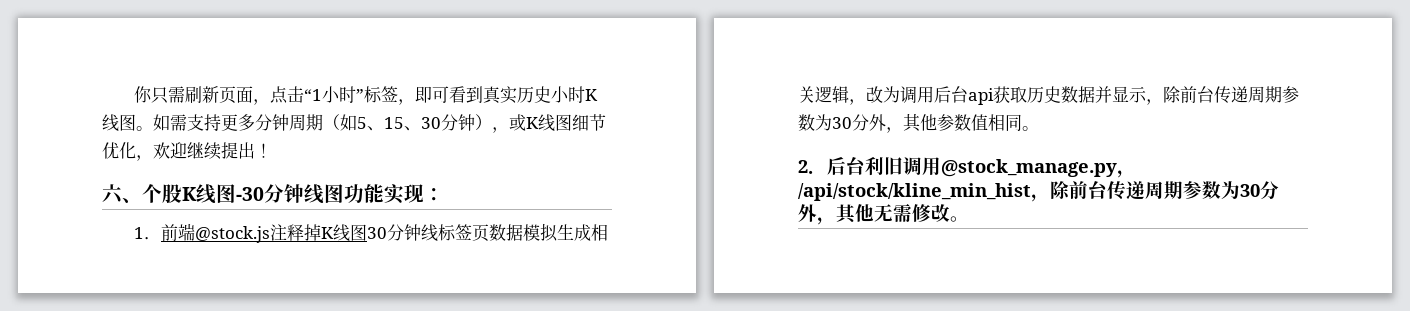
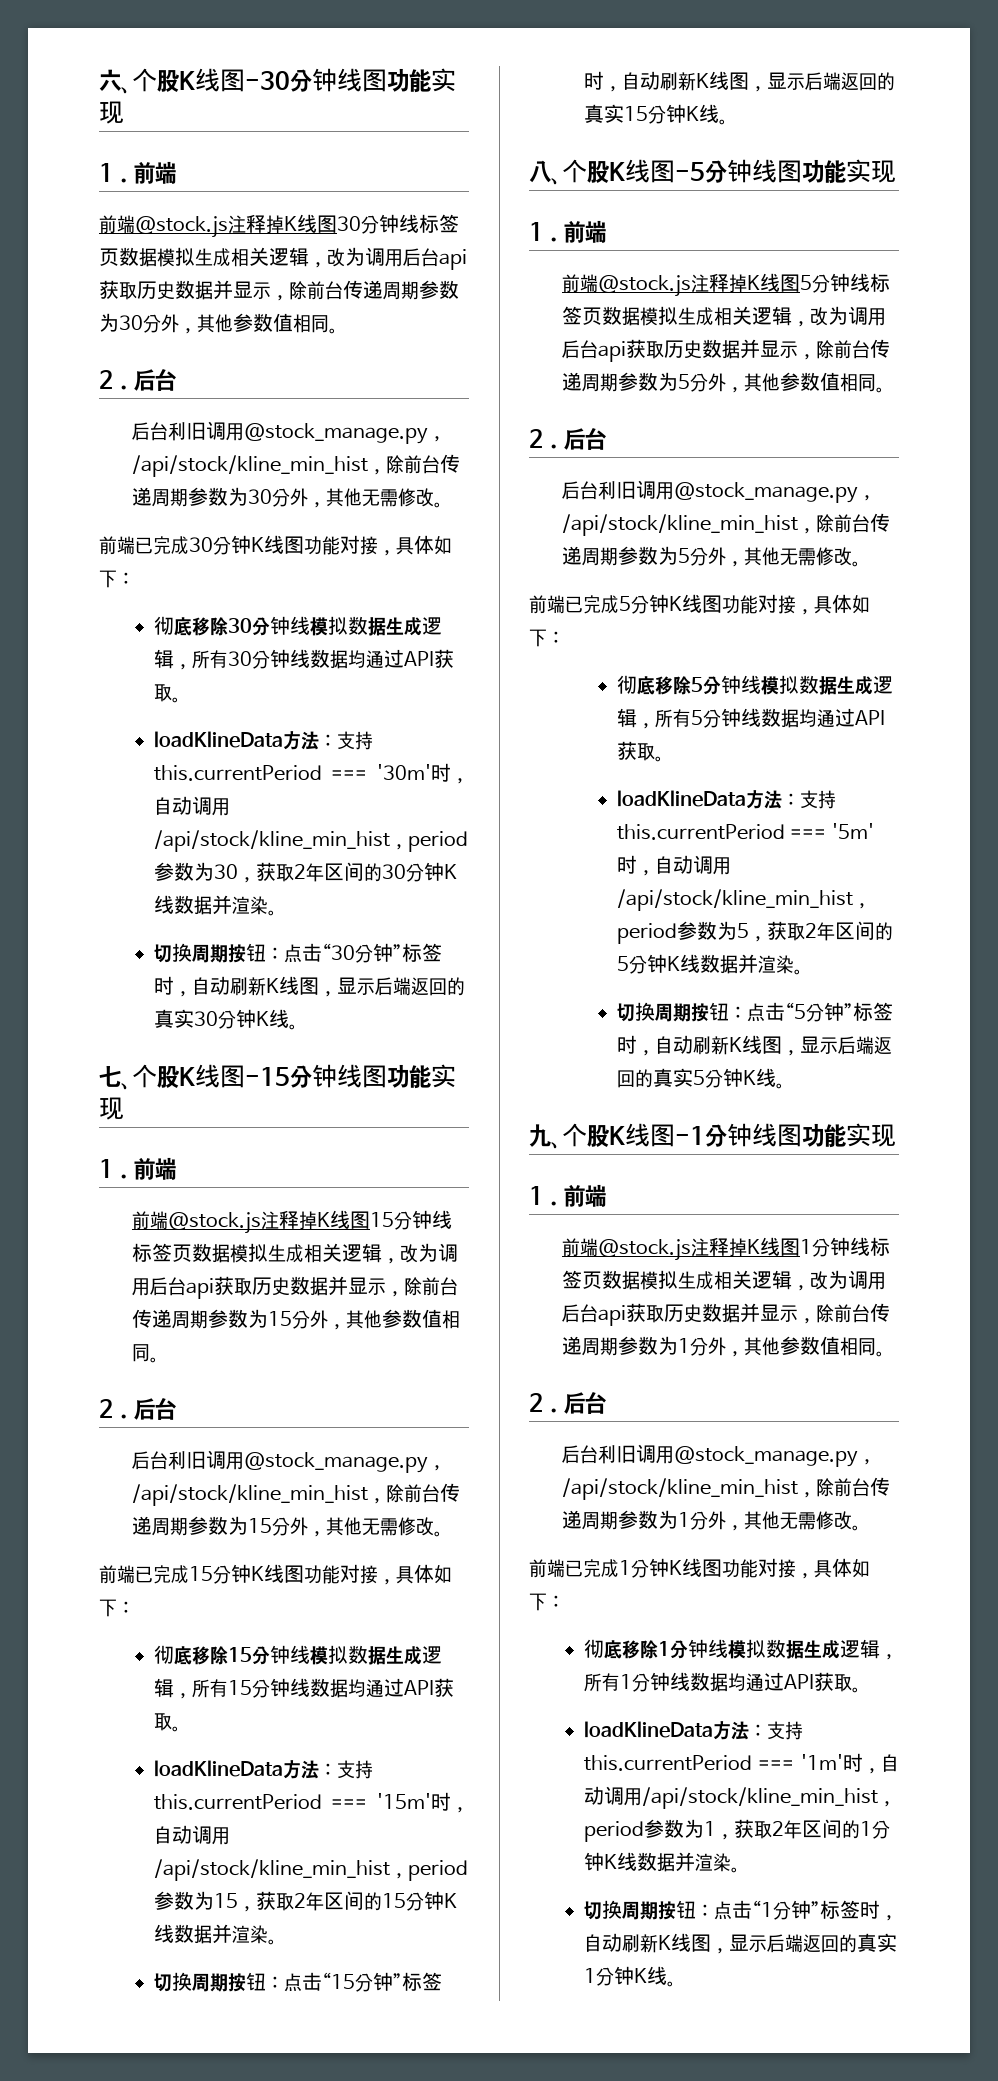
[133,86,598,105] [102,114,606,133] [102,142,272,161] 你只需刷新页面，点击“1小时”标签，即可看到真实历史小时K线图。如需支持更多分钟周期（如5、15、30分钟），或K线图细节优化，欢迎继续提出！ // -> (99, 80) none
[424,188,444,201] [133,223,195,241] ： // 1．前端 -> [99,161,176,184] [99,215,135,234] // 1．前端 // 前端
(866, 165) none -> [131,422,168,441] // 后台
(969, 219) none -> [99,535,452,556] [99,570,135,588] [153,616,442,636] [153,649,454,670] [153,684,181,703] [153,731,373,750] [153,763,469,784] [153,796,230,816] [153,830,468,852] [153,862,457,883] [153,895,277,916] [153,943,442,963] [153,976,465,997] [153,1009,298,1030] [99,1064,456,1090] [99,1097,124,1120] [99,1157,176,1180] [131,1210,452,1234] [131,1243,458,1264] [131,1276,458,1299] [131,1309,460,1330] [131,1344,159,1363] [99,1398,176,1420] [131,1450,446,1473] [131,1483,460,1506] [131,1516,443,1537] [99,1564,452,1585] [99,1599,135,1617] [153,1645,442,1665] [153,1678,454,1699] [153,1713,181,1732] [153,1760,373,1779] [153,1792,469,1813] [153,1825,230,1845] [153,1859,468,1881] [153,1891,457,1912] [153,1924,277,1945] [153,1972,442,1992] [583,71,895,92] [583,104,728,125] [529,159,896,185] [529,220,606,243] [561,273,890,297] [561,306,886,327] [561,339,890,362] [561,372,885,393] [529,428,606,450] [561,480,876,503] [561,513,890,536] [561,546,861,567] [529,594,870,615] [529,629,565,647] [616,675,893,695] [616,708,885,729] [616,741,664,762] [616,790,836,809] [616,823,874,840] [616,855,731,876] [616,889,871,911] [616,921,893,944] [616,954,803,975] [616,1002,893,1022] [616,1035,892,1056] [616,1068,785,1089] [529,1123,896,1149] [529,1184,606,1207] [561,1237,890,1261] [561,1270,886,1291] [561,1303,890,1326] [561,1336,885,1357] [529,1392,606,1414] [561,1444,876,1467] [561,1477,890,1500] [561,1510,861,1531] [529,1558,870,1579] [529,1593,565,1611] [583,1639,898,1660] [583,1672,861,1693] [583,1721,803,1740] [583,1753,899,1774] [583,1786,896,1809] [583,1819,890,1842] [583,1852,740,1873] [583,1900,898,1921] [583,1933,897,1954] [583,1966,676,1987] // 前端已完成30分钟K线图功能对接，具体如下： // 彻底移除30分钟线模拟数据生成逻辑，所有30分钟线数据均通过API获取。 // loadKlineData方法：支持this.currentPeriod === '30m'时，自动调用/api/stock/kline_min_hist，period参数为30，获取2年区间的30分钟K线数据并渲染。 // 切换周期按钮：点击“30分钟”标签时，自动刷新K线图，显示后端返回的真实30分钟K线。 // 七、个股K线图-15分钟线图功能实现 // 1．前端 // 前端@stock.js注释掉K线图15分钟线标签页数据模拟生成相关逻辑，改为调用后台api获取历史数据并显示，除前台传递周期参数为15分外，其他参数值相同。 // 2．后台 // 后台利旧调用@stock_manage.py，/api/stock/kline_min_hist，除前台传递周期参数为15分外，其他无需修改。 // 前端已完成15分钟K线图功能对接，具体如下： // 彻底移除15分钟线模拟数据生成逻辑，所有15分钟线数据均通过API获取。 // loadKlineData方法：支持this.currentPeriod === '15m'时，自动调用/api/stock/kline_min_hist，period参数为15，获取2年区间的15分钟K线数据并渲染。 // 切换周期按钮：点击“15分钟”标签时，自动刷新K线图，显示后端返回的真实15分钟K线。 // 八、个股K线图-5分钟线图功能实现 // 1．前端 // 前端@stock.js注释掉K线图5分钟线标签页数据模拟生成相关逻辑，改为调用后台api获取历史数据并显示，除前台传递周期参数为5分外，其他参数值相同。 // 2．后台 // 后台利旧调用@stock_manage.py，/api/stock/kline_min_hist，除前台传递周期参数为5分外，其他无需修改。 // 前端已完成5分钟K线图功能对接，具体如下： // 彻底移除5分钟线模拟数据生成逻辑，所有5分钟线数据均通过API获取。 // loadKlineData方法：支持this.currentPeriod === '5m'时，自动调用/api/stock/kline_min_hist，period参数为5，获取2年区间的5分钟K线数据并渲染。 // 切换周期按钮：点击“5分钟”标签时，自动刷新K线图，显示后端返回的真实5分钟K线。 // 九、个股K线图-1分钟线图功能实现 // 1．前端 // 前端@stock.js注释掉K线图1分钟线标签页数据模拟生成相关逻辑，改为调用后台api获取历史数据并显示，除前台传递周期参数为1分外，其他参数值相同。 // 2．后台 // 后台利旧调用@stock_manage.py，/api/stock/kline_min_hist，除前台传递周期参数为1分外，其他无需修改。 // 前端已完成1分钟K线图功能对接，具体如下： // 彻底移除1分钟线模拟数据生成逻辑，所有1分钟线数据均通过API获取。 // loadKlineData方法：支持this.currentPeriod === '1m'时，自动调用/api/stock/kline_min_hist，period参数为1，获取2年区间的1分钟K线数据并渲染。 // 切换周期按钮：点击“1分钟”标签时，自动刷新K线图，显示后端返回的真实1分钟K线。

